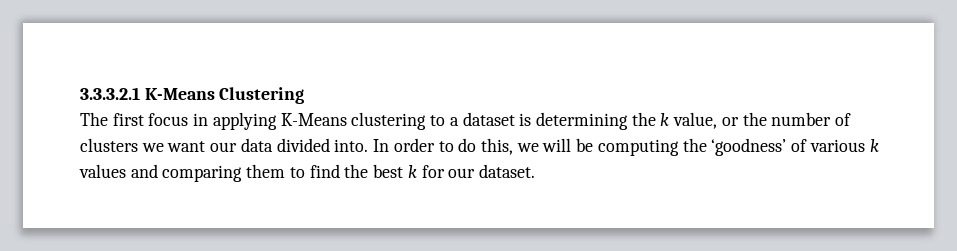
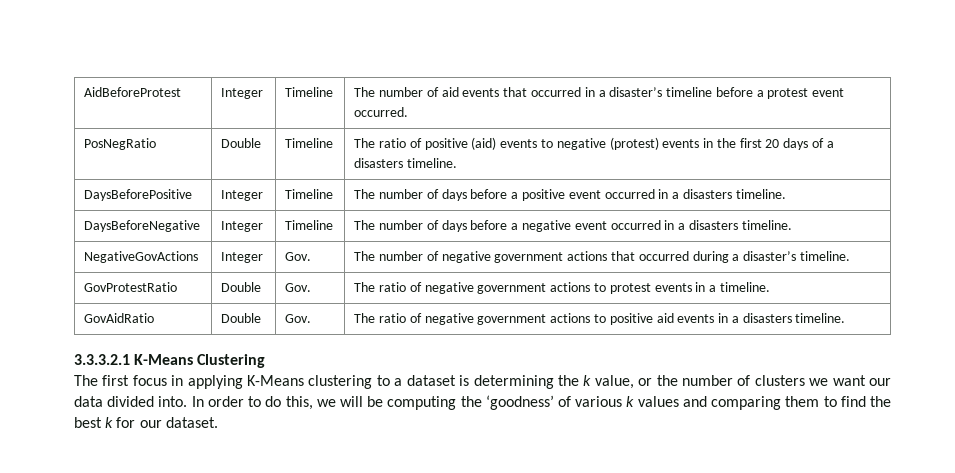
(80, 93) none -> [84,87,182,97] [221,88,264,99] [285,87,334,97] [354,87,845,99] [354,107,409,117] [84,138,157,150] [221,138,262,148] [285,138,334,148] [354,137,834,150] [354,158,458,168] [84,189,193,201] [221,190,264,201] [285,189,334,199] [354,189,786,201] [84,220,201,232] [221,221,264,232] [285,220,334,230] [354,220,792,232] [84,251,199,263] [221,252,264,263] [285,252,312,261] [354,251,850,263] [84,282,178,292] [221,282,262,292] [285,283,312,292] [354,282,770,294] [84,313,155,323] [221,313,262,323] [285,314,312,323] [354,313,846,325] AidBeforeProtest | Integer | Timeline | The number of aid events that occurred in a disaster’s timeline before a protest event occurred. // PosNegRatio | Double | Timeline | The ratio of positive (aid) events to negative (protest) events in the first 20 days of a disasters timeline. // DaysBeforePositive | Integer | Timeline | The number of days before a positive event occurred in a disasters timeline. // DaysBeforeNegative | Integer | Timeline | The number of days before a negative event occurred in a disasters timeline. // NegativeGovActions | Integer | Gov. | The number of negative government actions that occurred during a disaster’s timeline. // GovProtestRatio | Double | Gov. | The ratio of negative government actions to protest events in a timeline. // GovAidRatio | Double | Gov. | The ratio of negative government actions to positive aid events in a disasters timeline. //

